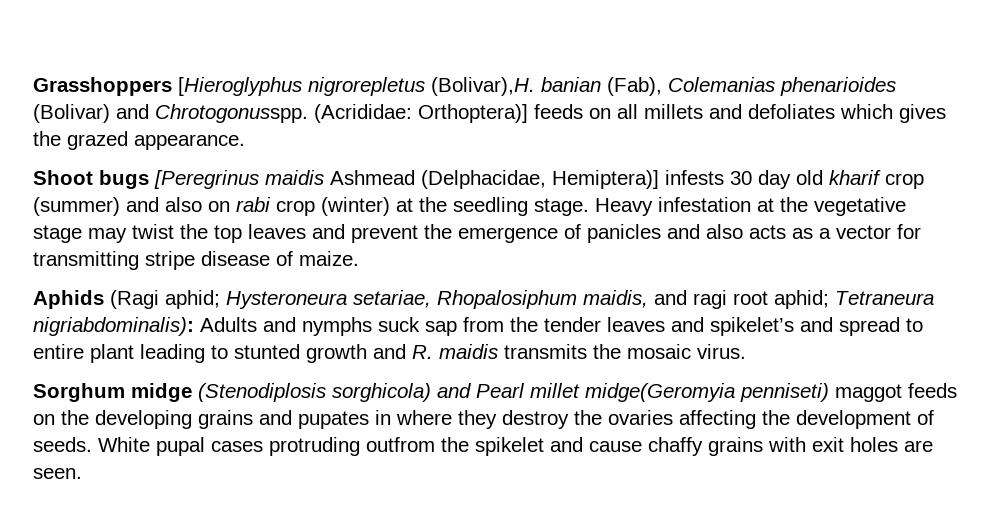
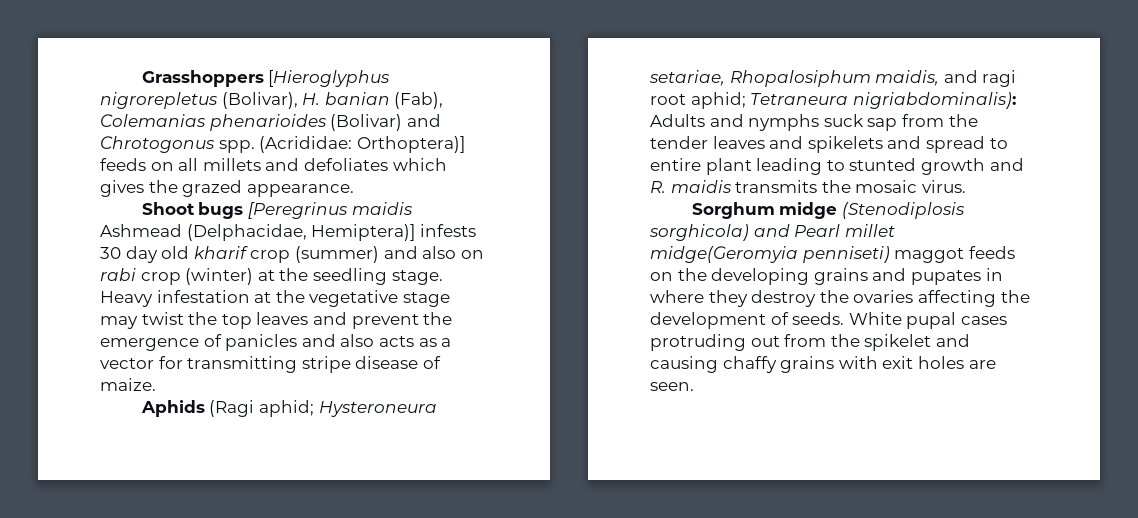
[431,77,535,96] (Bolivar),H. -> [221,92,321,109] (Bolivar), H.
[155,104,308,123] Chrotogonusspp. -> [100,136,255,153] Chrotogonus spp.
[710,317,794,336] spikelet’s -> [807,136,883,153] spikelets
[366,437,435,452] outfrom -> [750,334,827,347] out from
[589,441,642,452] cause -> [650,356,718,373] causing

